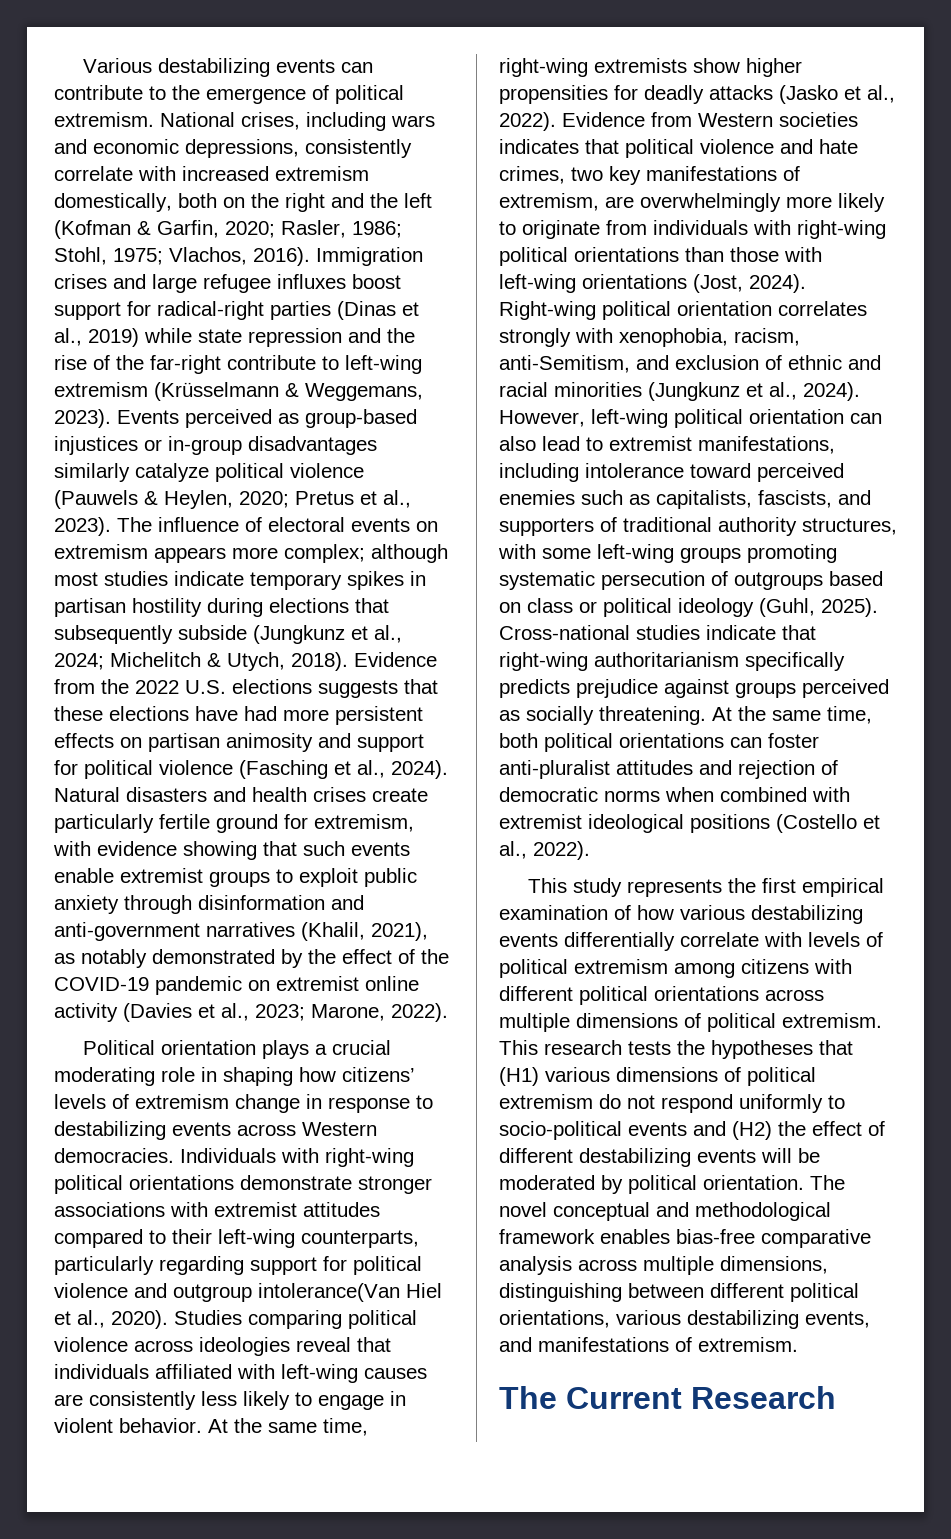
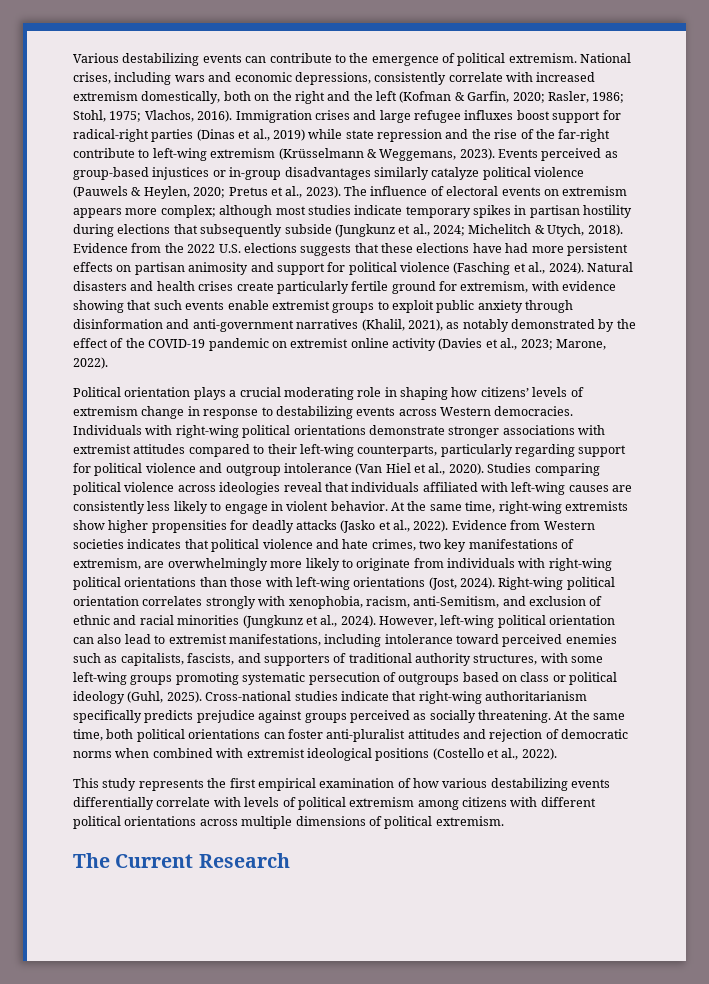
[258,1283,400,1302] intolerance(Van -> [283,463,383,475] intolerance (Van
[499,1040,853,1059] [499,1067,816,1086] [499,1094,845,1113] [499,1121,885,1140] [499,1148,820,1167] [499,1175,845,1194] [499,1202,831,1221] [499,1229,871,1248] [499,1256,828,1275] [499,1283,859,1302] [499,1310,870,1329] [499,1337,798,1352] This research tests the hypotheses that (H1) various dimensions of political extremism do not respond uniformly to socio-political events and (H2) the effect of different destabilizing events will be moderated by political orientation. The novel conceptual and methodological framework enables bias-free comparative analysis across multiple dimensions, distinguishing between different political orientations, various destabilizing events, and manifestations of extremism. -> (504, 821) none

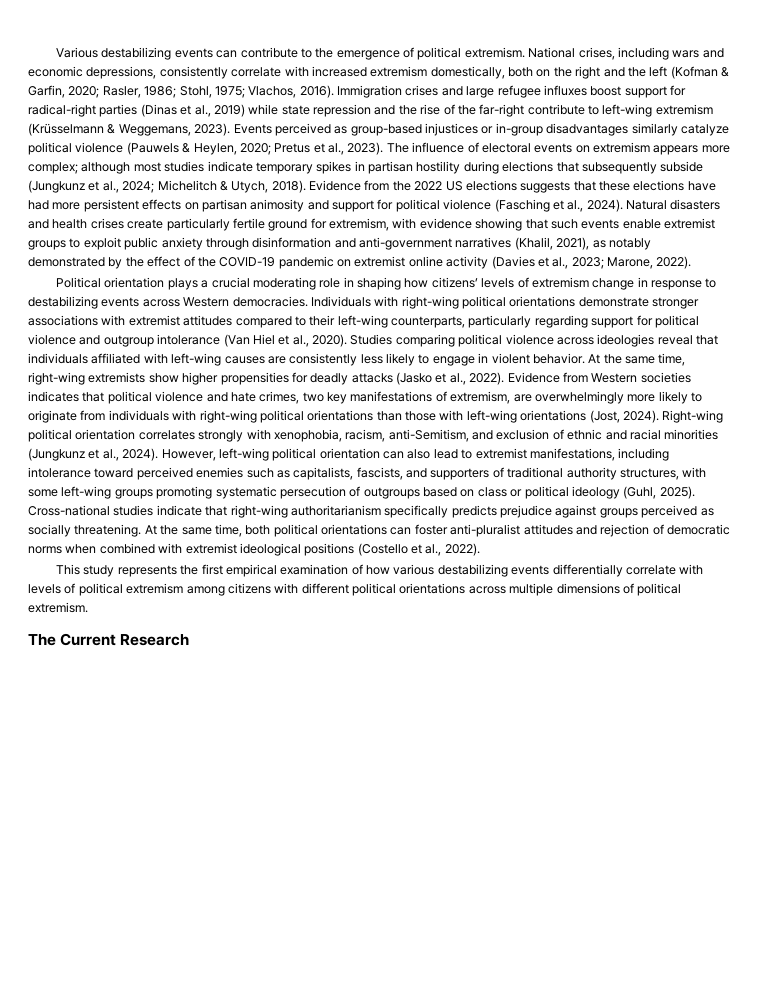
[218,244,241,253] U.S. -> [445,181,463,191] US

